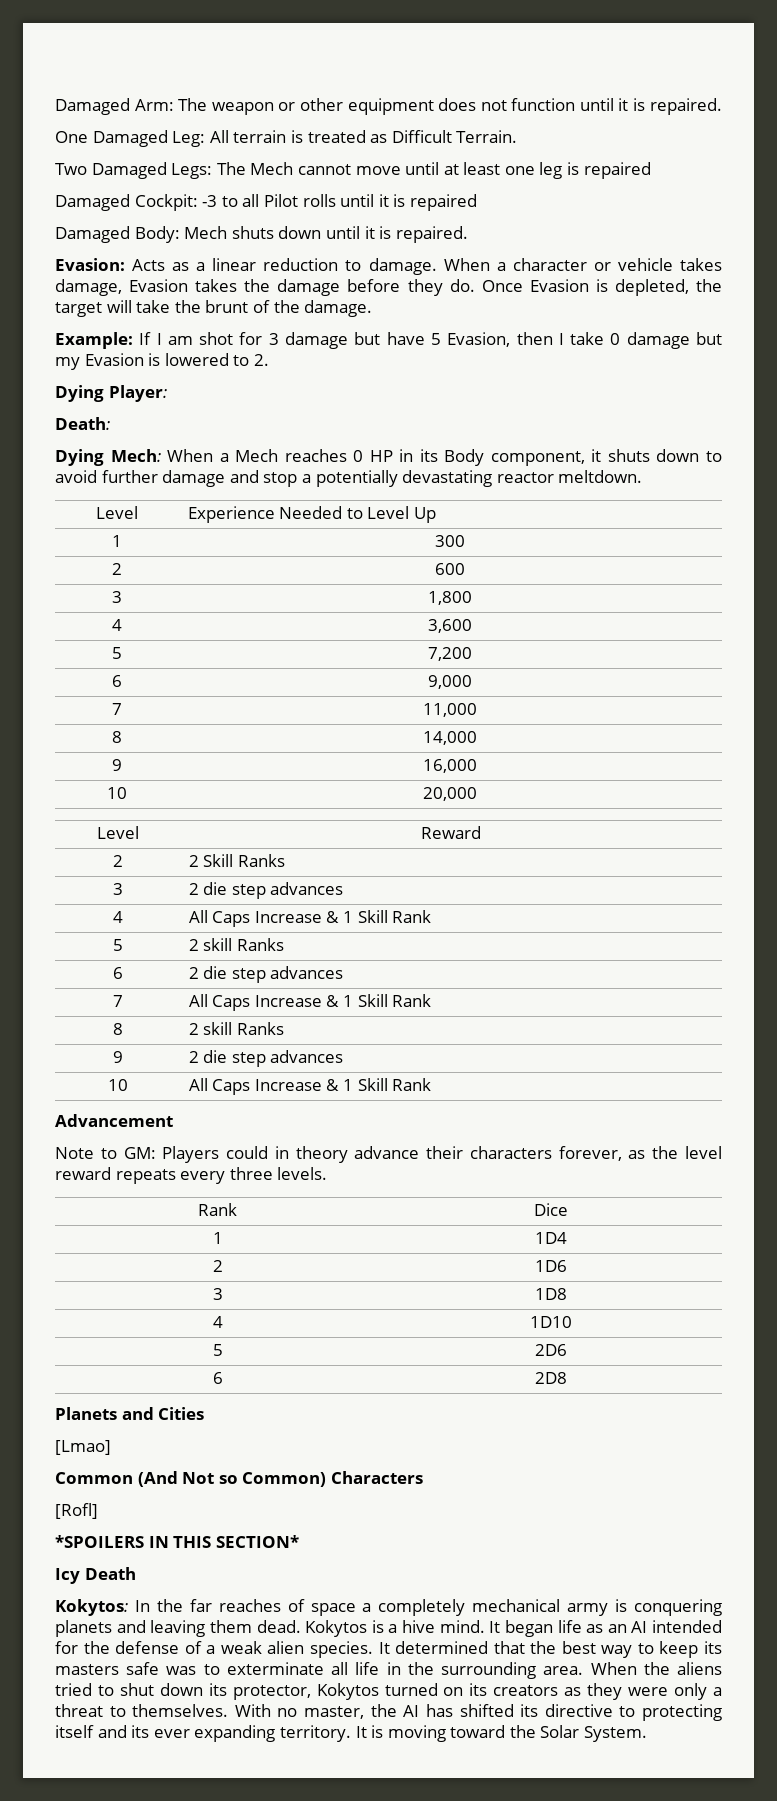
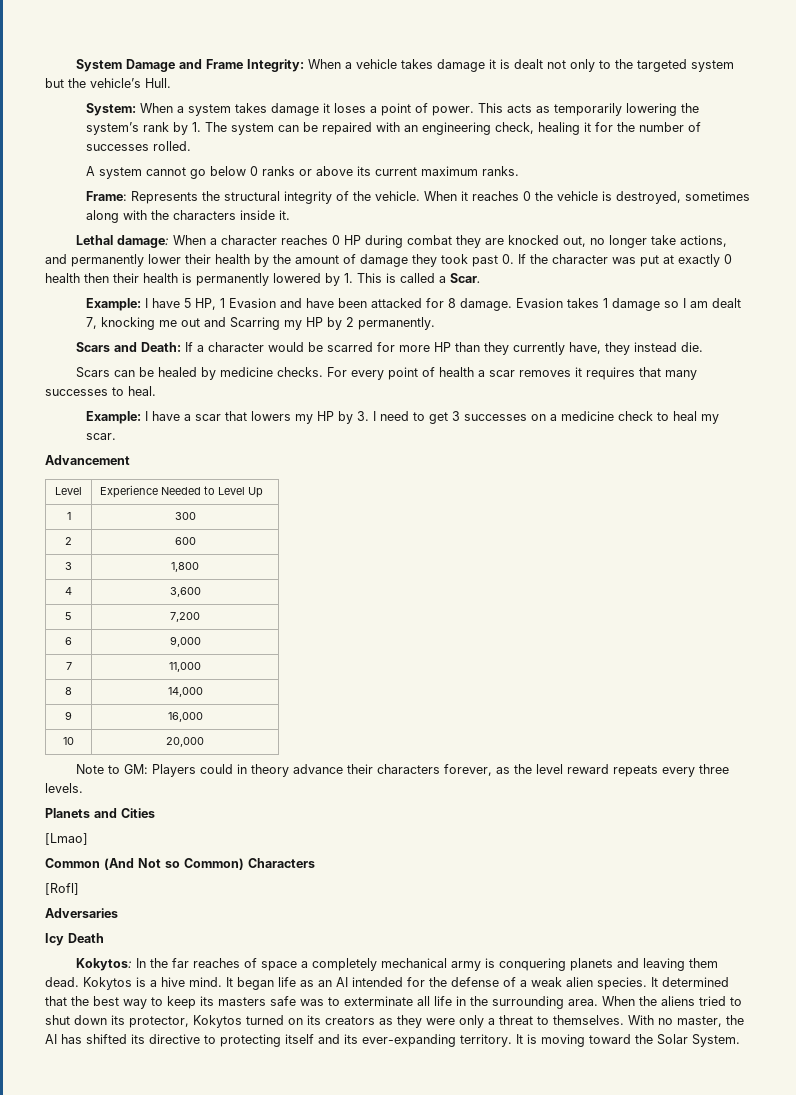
[55,98,722,115] [55,130,518,147] [55,162,651,179] [55,194,477,211] [55,226,468,243] [55,258,723,275] [55,279,723,296] [55,300,373,317] [55,332,722,349] [55,353,269,370] [55,385,167,402] [55,417,110,430] [55,449,722,466] [55,470,643,487] Damaged Arm: The weapon or other equipment does not function until it is repaired. // One Damaged Leg: All terrain is treated as Difficult Terrain. // Two Damaged Legs: The Mech cannot move until at least one leg is repaired // Damaged Cockpit: -3 to all Pilot rolls until it is repaired // Damaged Body: Mech shuts down until it is repaired. // Evasion: Acts as a linear reduction to damage. When a character or vehicle takes damage, Evasion takes the damage before they do. Once Evasion is depleted, the target will take the brunt of the damage. // Example: If I am shot for 3 damage but have 5 Evasion, then I take 0 damage but my Evasion is lowered to 2. // Dying Player: // Death: // Dying Mech: When a Mech reaches 0 HP in its Body component, it shuts down to avoid further damage and stop a potentially devastating reactor meltdown. -> [75,59,734,72] [45,78,171,88] [86,103,700,116] [86,122,702,135] [86,141,192,151] [86,166,520,179] [86,191,751,204] [86,210,291,223] [75,235,727,248] [45,254,732,267] [45,273,481,286] [86,298,742,311] [86,317,436,330] [75,342,703,355] [75,367,697,380] [45,386,156,396] [86,411,720,424] [86,433,117,440] [45,455,130,465] System Damage and Frame Integrity: When a vehicle takes damage it is dealt not only to the targeted system but the vehicle’s Hull. // System: When a system takes damage it loses a point of power. This acts as temporarily lowering the system’s rank by 1. The system can be repaired with an engineering check, healing it for the number of successes rolled. // A system cannot go below 0 ranks or above its current maximum ranks. // Frame: Represents the structural integrity of the vehicle. When it reaches 0 the vehicle is destroyed, sometimes along with the characters inside it. // Lethal damage: When a character reaches 0 HP during combat they are knocked out, no longer take actions, and permanently lower their health by the amount of damage they took past 0. If the character was put at exactly 0 health then their health is permanently lowered by 1. This is called a Scar. // Example: I have 5 HP, 1 Evasion and have been attacked for 8 damage. Evasion takes 1 damage so I am dealt 7, knocking me out and Scarring my HP by 2 permanently. // Scars and Death: If a character would be scarred for more HP than they currently have, they instead die. // Scars can be healed by medicine checks. For every point of health a scar removes it requires that many successes to heal. // Example: I have a scar that lowers my HP by 3. I need to get 3 successes on a medicine check to heal my scar. // Advancement
[96,826,139,839] [420,826,481,839] [112,855,123,867] [188,854,285,867] [112,883,123,895] [188,882,344,899] [112,911,123,923] [188,910,432,927] [112,939,123,951] [188,938,284,951] [112,967,123,979] [188,966,344,983] [112,995,123,1007] [188,994,432,1011] [112,1023,123,1035] [188,1022,284,1035] [112,1051,123,1063] [188,1050,344,1067] [107,1079,128,1091] [188,1078,432,1095] [55,1114,173,1127] // Level | Reward // 2 | 2 Skill Ranks // 3 | 2 die step advances // 4 | All Caps Increase & 1 Skill Rank // 5 | 2 skill Ranks // 6 | 2 die step advances // 7 | All Caps Increase & 1 Skill Rank // 8 | 2 skill Ranks // 9 | 2 die step advances // 10 | All Caps Increase & 1 Skill Rank // Advancement -> (204, 742) none
[198,1203,237,1216] [533,1203,568,1216] [212,1232,223,1244] [534,1232,567,1244] [212,1260,223,1272] [534,1260,567,1272] [212,1288,223,1300] [534,1288,567,1300] [212,1316,223,1328] [529,1316,572,1328] [212,1344,223,1356] [534,1344,567,1356] [212,1372,223,1384] [534,1372,567,1384] // Rank | Dice // 1 | 1D4 // 2 | 1D6 // 3 | 1D8 // 4 | 1D10 // 5 | 2D6 // 6 | 2D8 -> (83, 788) none
[55,1535,299,1548] *SPOILERS IN THIS SECTION* -> [45,908,118,918] Adversaries
[153,1725,276,1742] ever expanding -> [362,1034,456,1047] ever-expanding

